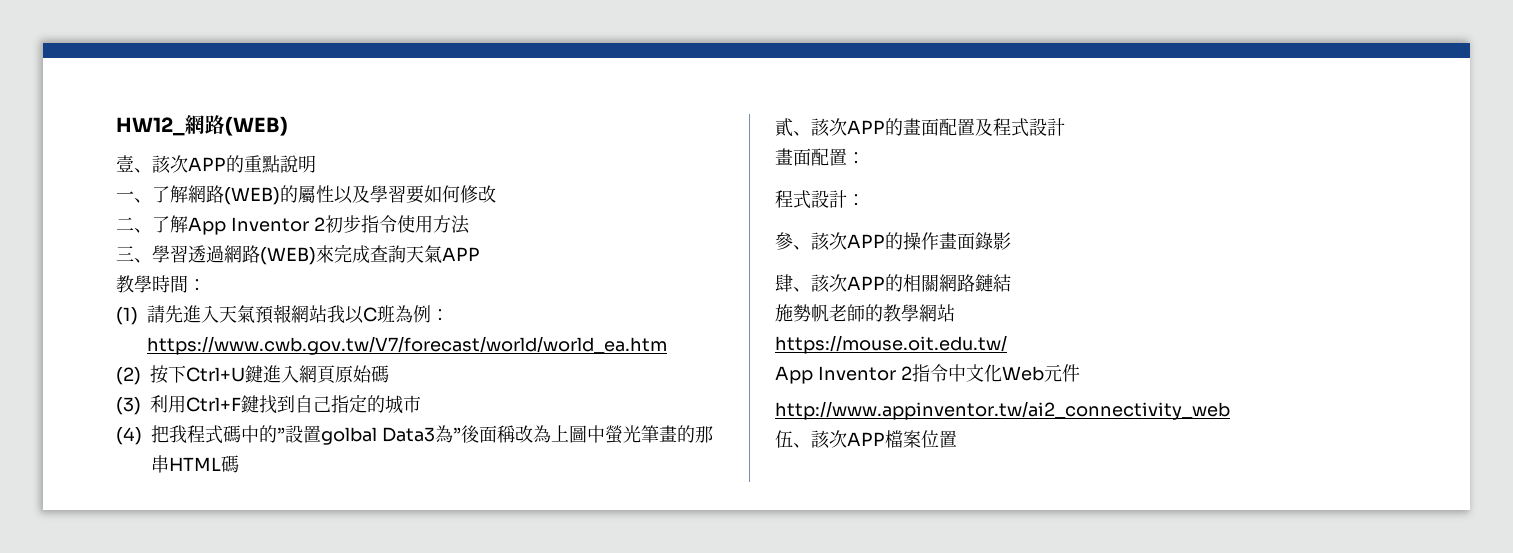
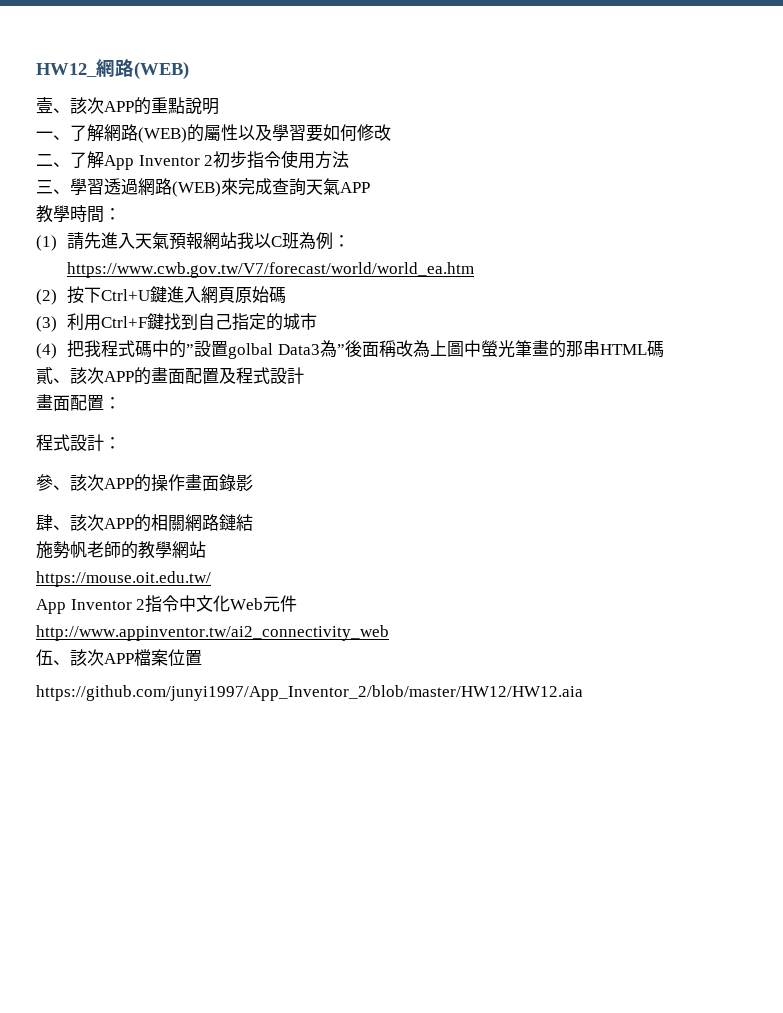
(957, 439) none -> [36,685,583,701] // https://github.com/junyi1997/App_Inventor_2/blob/master/HW12/HW12.aia

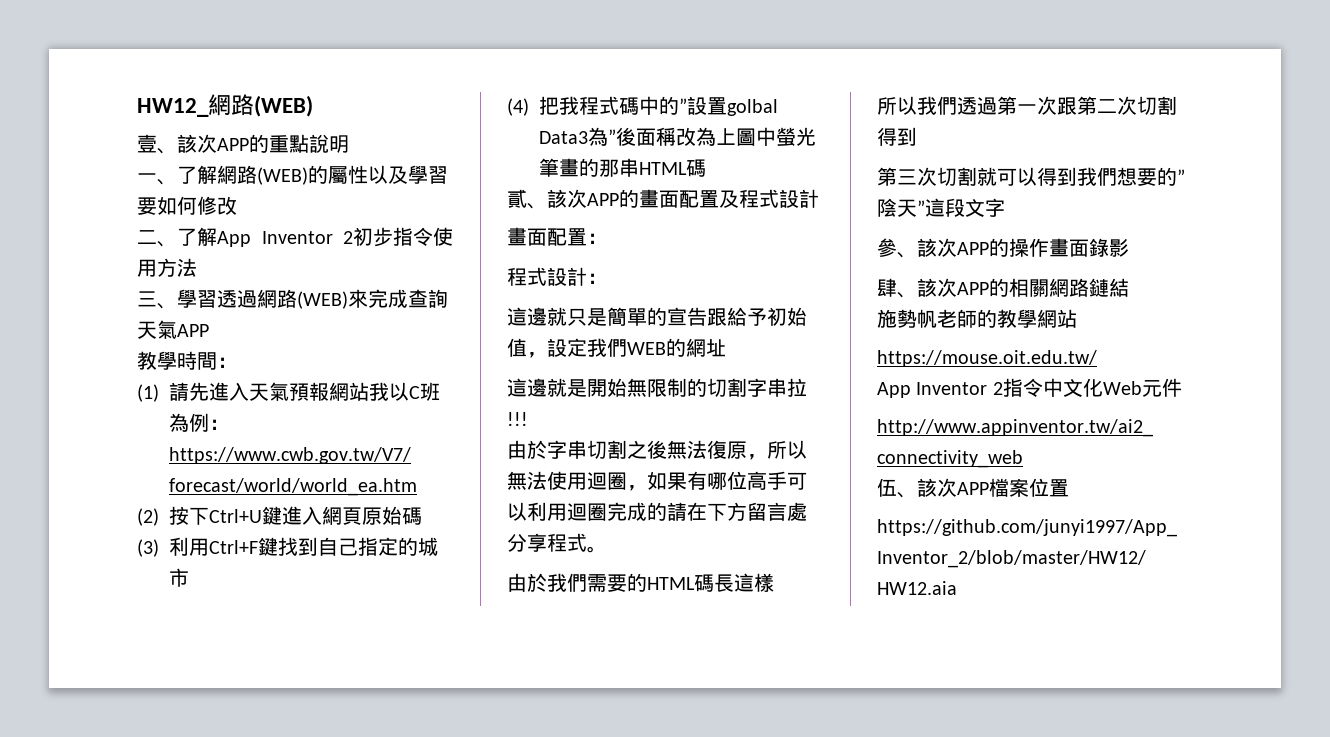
(121, 443) none -> [507,307,807,326] [507,338,726,358] [507,378,807,397] [507,412,528,426] [507,440,807,460] [507,471,807,491] [507,502,807,521] [507,533,607,553] [507,573,774,592] [877,96,1177,115] [877,127,917,146] [877,167,1185,186] [877,198,1005,217] // 這邊就只是簡單的宣告跟給予初始值，設定我們WEB的網址 // 這邊就是開始無限制的切割字串拉!!! // 由於字串切割之後無法復原，所以無法使用迴圈，如果有哪位高手可以利用迴圈完成的請在下方留言處分享程式。 // 由於我們需要的HTML碼長這樣 // 所以我們透過第一次跟第二次切割得到 // 第三次切割就可以得到我們想要的”陰天”這段文字

